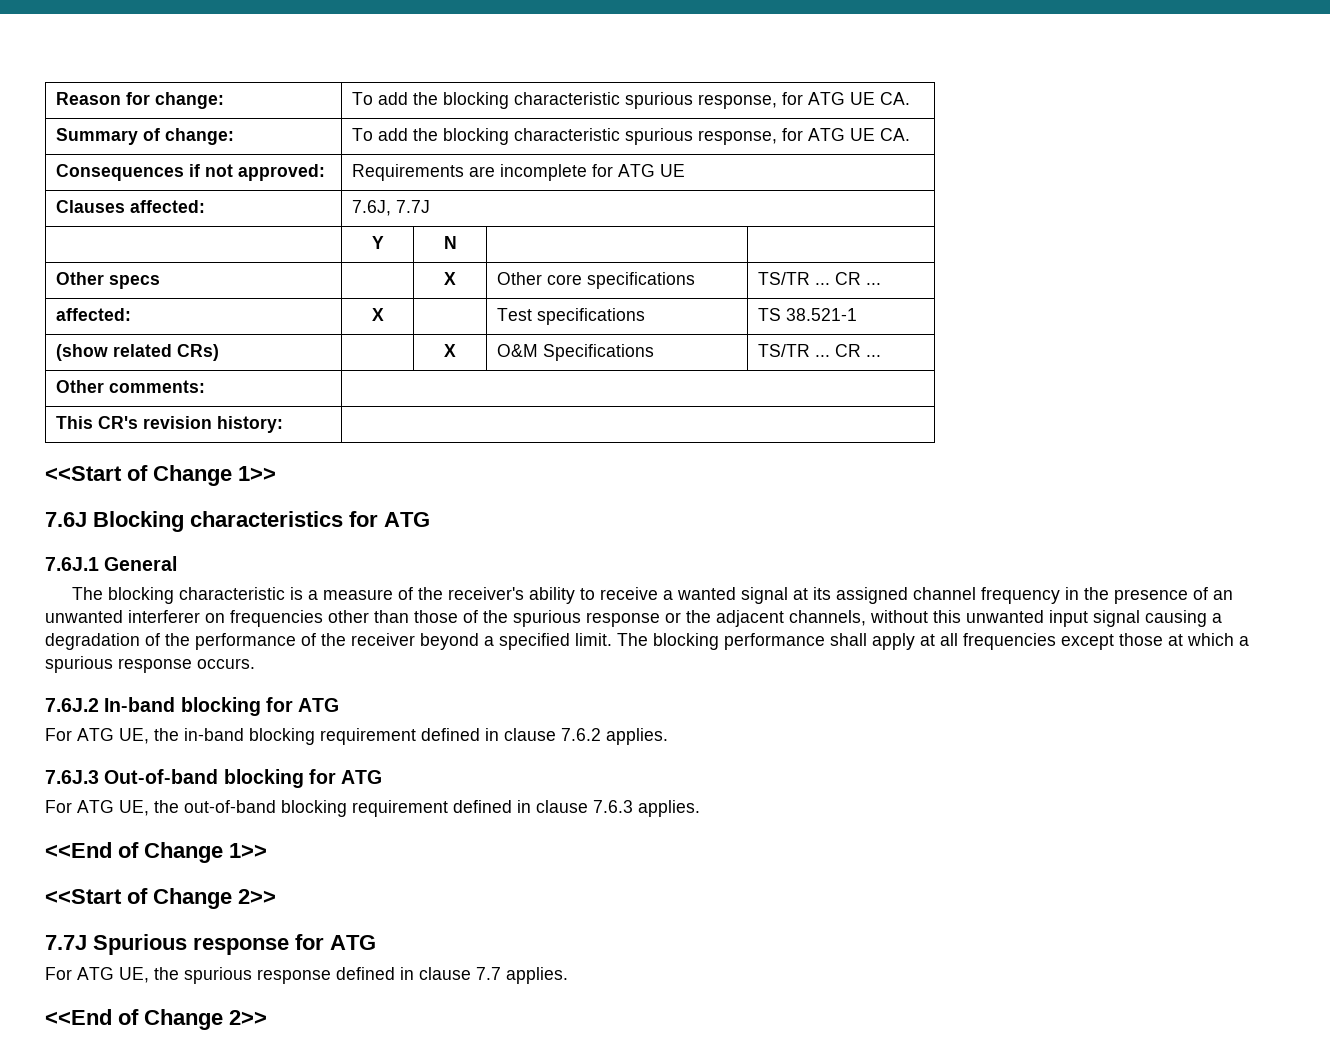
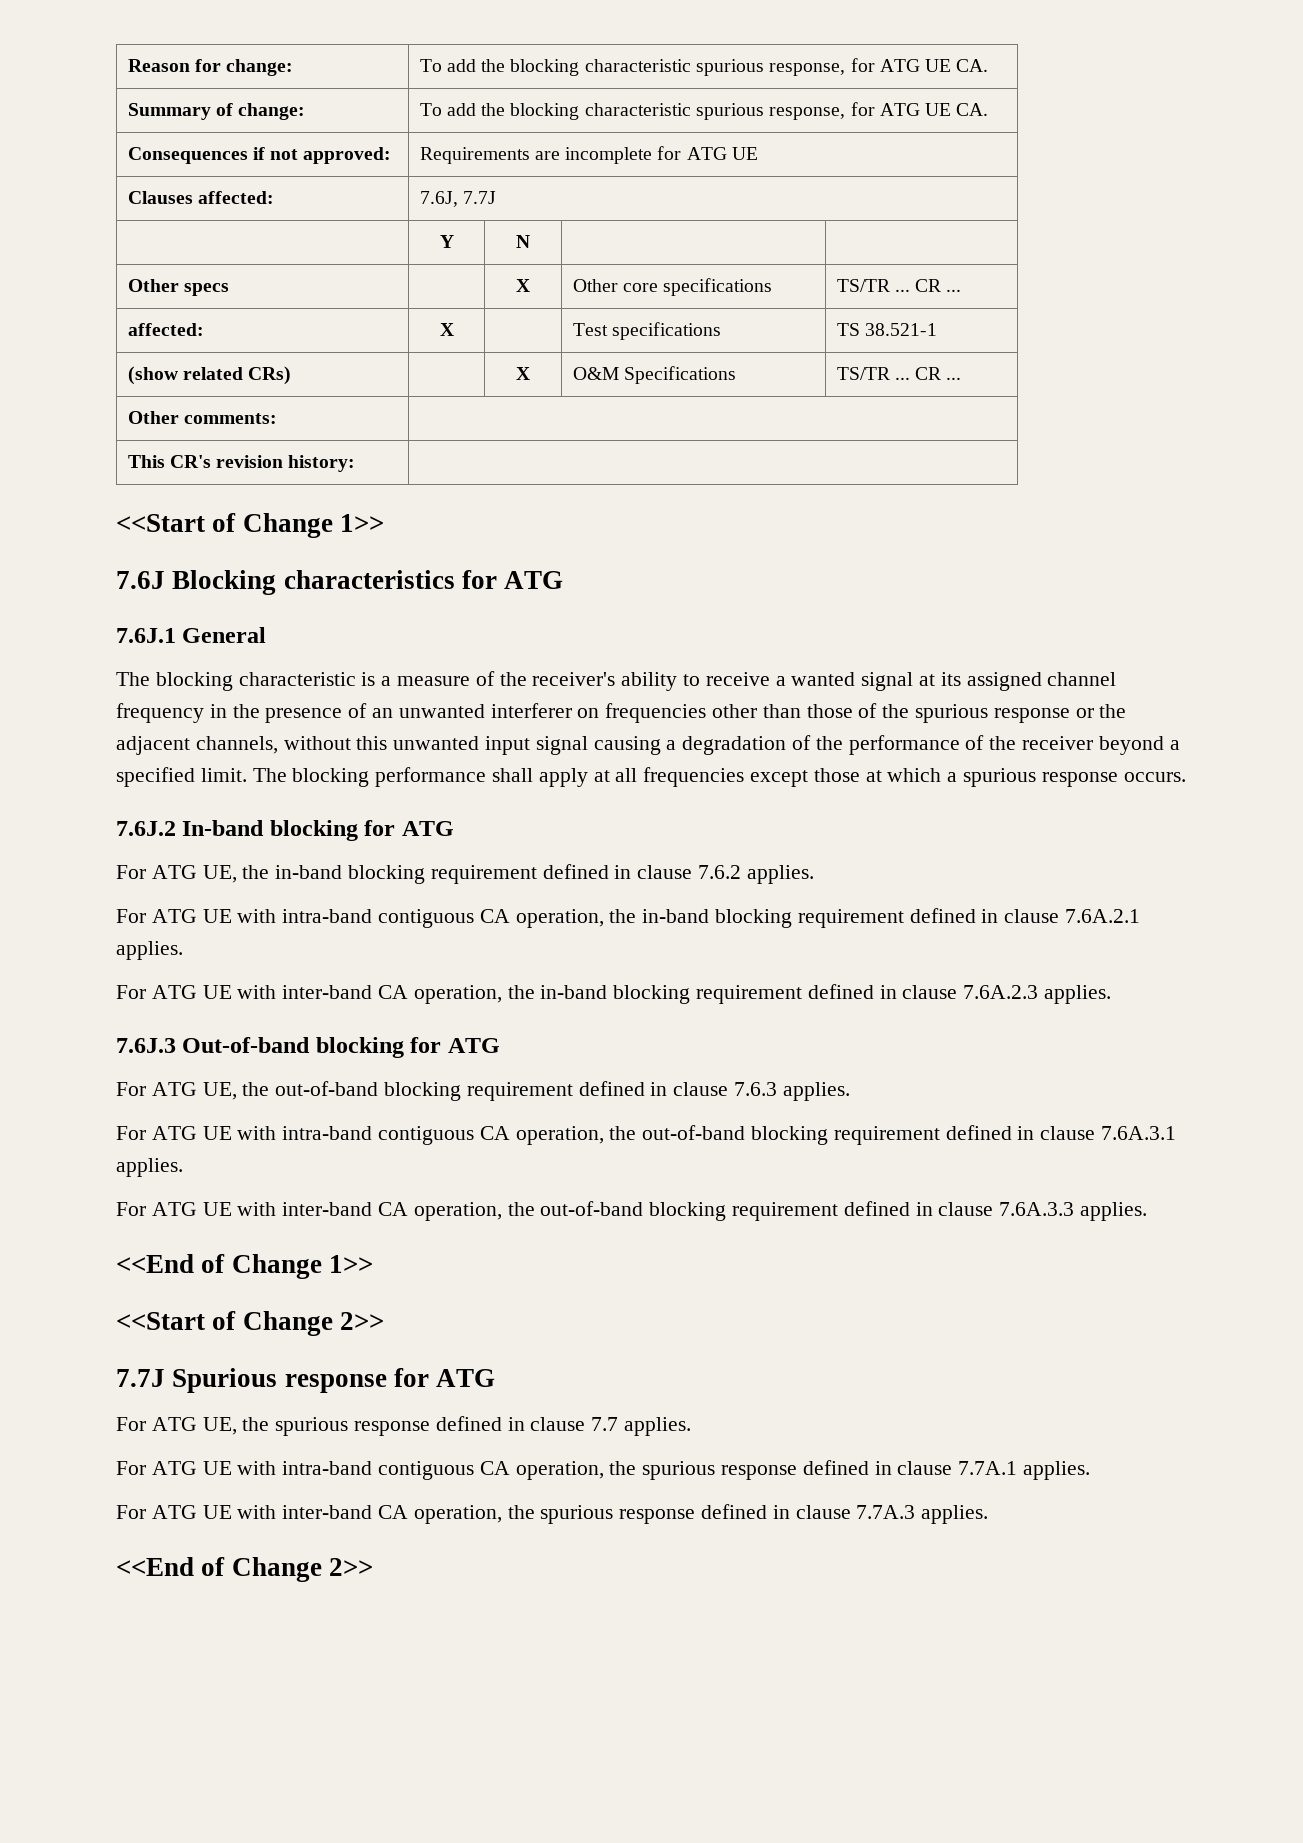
(668, 736) none -> [116,908,1141,928] [116,941,183,960] [116,984,1112,1004] // For ATG UE with intra-band contiguous CA operation, the in-band blocking requirement defined in clause 7.6A.2.1 applies. // For ATG UE with inter-band CA operation, the in-band blocking requirement defined in clause 7.6A.2.3 applies.
(700, 808) none -> [116,1125,1177,1145] [116,1158,183,1177] [116,1201,1148,1221] // For ATG UE with intra-band contiguous CA operation, the out-of-band blocking requirement defined in clause 7.6A.3.1 applies. // For ATG UE with inter-band CA operation, the out-of-band blocking requirement defined in clause 7.6A.3.3 applies.
(568, 975) none -> [116,1460,1091,1480] [116,1504,989,1524] // For ATG UE with intra-band contiguous CA operation, the spurious response defined in clause 7.7A.1 applies. // For ATG UE with inter-band CA operation, the spurious response defined in clause 7.7A.3 applies.

